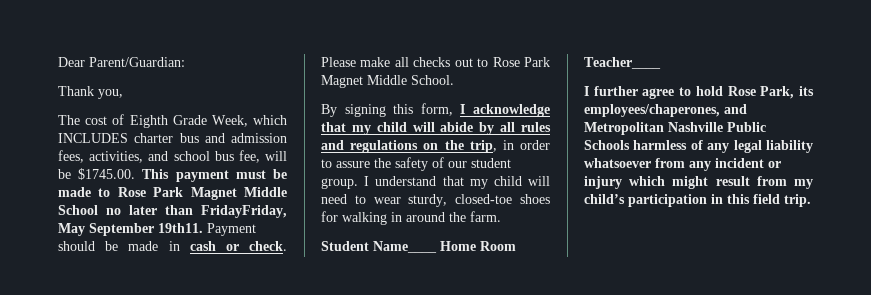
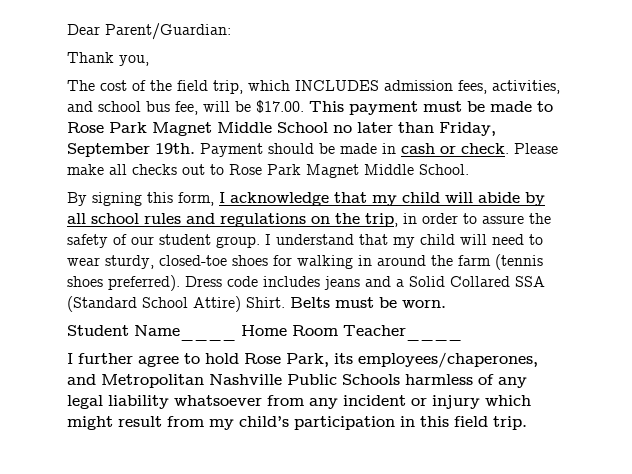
[129,115,287,128] [58,133,225,143] Eighth Grade Week, which INCLUDES charter bus and -> [150,80,379,94] the field trip, which INCLUDES
[78,168,136,180] $1745.00. -> [256,100,304,113] $17.00.
[201,205,287,218] [58,223,203,236] FridayFriday, May September 19th11. -> [439,122,496,136] [67,143,195,157] Friday, September 19th.
(516, 127) none -> [91,213,139,224] school
[470,211,501,222] farm. -> [458,254,543,270] [67,275,545,291] [67,296,446,312] farm (tennis shoes preferred). Dress code includes jeans and a Solid Collared SSA (Standard School Attire) Shirt. Belts must be worn.

